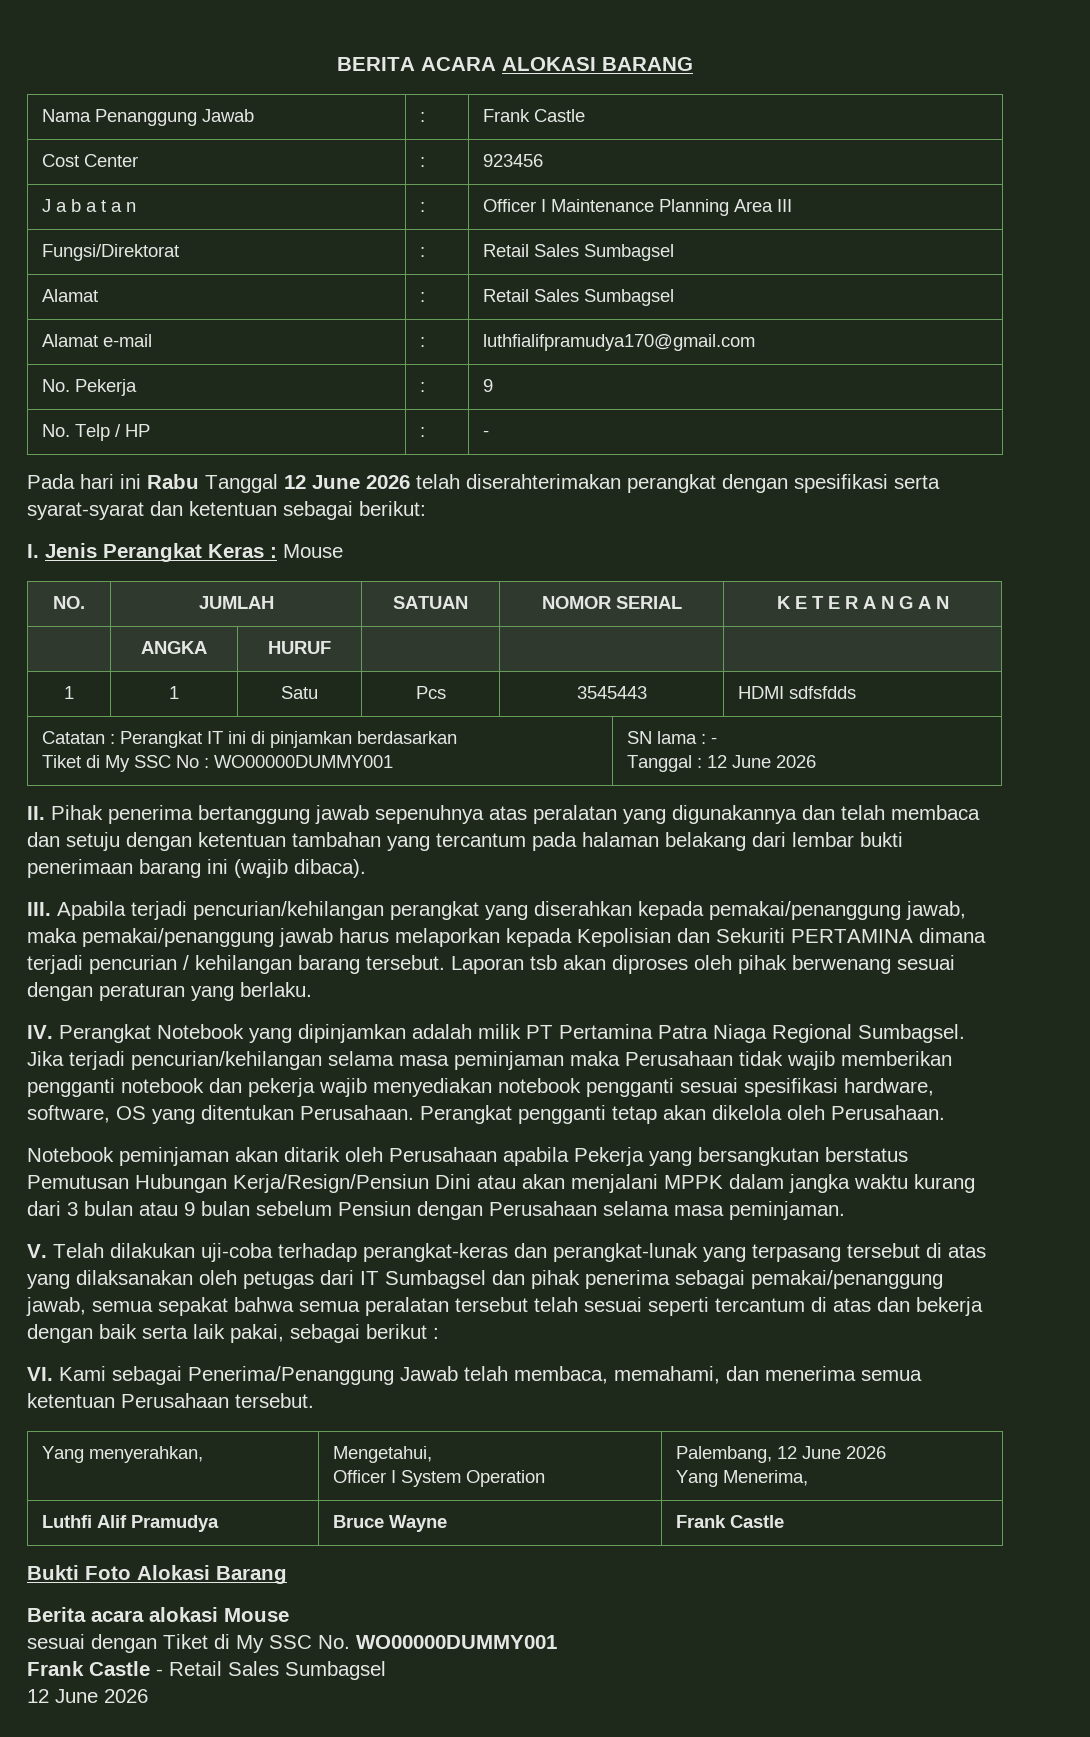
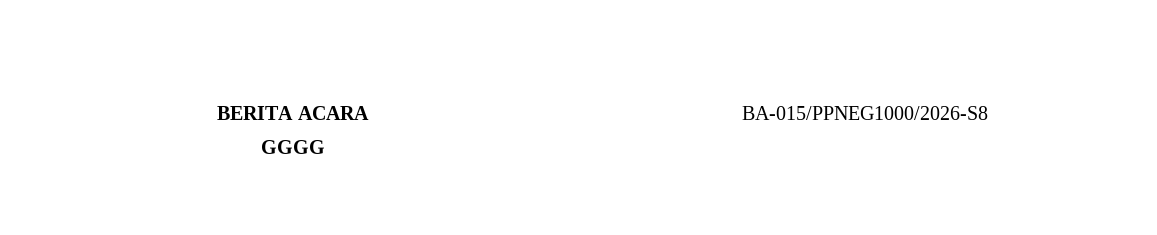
[502,57,693,71] [42,109,255,126] [420,112,426,122] [483,109,586,122] [42,154,139,167] [420,157,426,167] [483,154,544,167] [42,199,137,212] [420,202,426,212] [483,199,793,216] [42,244,180,261] [420,247,426,257] [483,244,675,261] [42,289,99,302] [420,292,426,302] [483,289,675,306] [42,334,153,347] [420,337,426,347] [483,334,756,351] [42,379,138,396] [420,382,426,392] [483,379,494,392] [42,424,151,441] [420,427,426,437] [483,430,490,437] [27,474,940,493] [27,501,426,520] [27,543,343,562] [53,596,85,609] [198,596,274,609] [393,596,468,609] [541,596,682,609] [776,596,949,609] [141,641,207,654] [268,641,331,654] [64,686,74,699] [169,686,179,699] [281,686,318,699] [415,686,446,699] [576,686,647,699] [738,686,857,699] [42,731,458,748] [42,755,394,772] [627,731,718,744] [627,755,817,772] [27,805,980,824] [27,832,903,851] [27,859,366,878] [27,901,966,920] [27,928,986,947] [27,955,955,974] [27,982,312,1001] [27,1024,965,1043] [27,1051,952,1070] [27,1078,934,1097] [27,1105,945,1124] [27,1147,908,1166] [27,1174,975,1193] [27,1201,845,1220] [27,1243,986,1262] [27,1270,943,1289] [26,1297,983,1316] [27,1324,439,1343] [27,1366,922,1385] [27,1393,314,1408] [42,1446,204,1463] [333,1446,433,1463] [333,1470,546,1487] [676,1446,887,1463] [676,1470,809,1487] [42,1515,220,1532] [333,1515,448,1532] [676,1515,785,1528] [27,1565,287,1584] [27,1607,289,1622] [27,1634,557,1653] [27,1661,386,1680] [27,1689,148,1703] ALOKASI BARANG // Nama Penanggung Jawab | : | Frank Castle // Cost Center | : | 923456 // J a b a t a n | : | Officer I Maintenance Planning Area III // Fungsi/Direktorat | : | Retail Sales Sumbagsel // Alamat | : | Retail Sales Sumbagsel // Alamat e-mail | : | luthfialifpramudya170@gmail.com // No. Pekerja | : | 9 // No. Telp / HP | : | - // Pada hari ini Rabu Tanggal 12 June 2026 telah diserahterimakan perangkat dengan spesifikasi serta syarat-syarat dan ketentuan sebagai berikut: // I. Jenis Perangkat Keras : Mouse // NO. | JUMLAH | SATUAN | NOMOR SERIAL | K E T E R A N G A N // | ANGKA | HURUF | | | // 1 | 1 | Satu | Pcs | 3545443 | HDMI sdfsfdds // Catatan : Perangkat IT ini di pinjamkan berdasarkan // Tiket di My SSC No : WO00000DUMMY001 | SN lama : - // Tanggal : 12 June 2026 // II. Pihak penerima bertanggung jawab sepenuhnya atas peralatan yang digunakannya dan telah membaca dan setuju dengan ketentuan tambahan yang tercantum pada halaman belakang dari lembar bukti penerimaan barang ini (wajib dibaca). // III. Apabila terjadi pencurian/kehilangan perangkat yang diserahkan kepada pemakai/penanggung jawab, maka pemakai/penanggung jawab harus melaporkan kepada Kepolisian dan Sekuriti PERTAMINA dimana terjadi pencurian / kehilangan barang tersebut. Laporan tsb akan diproses oleh pihak berwenang sesuai dengan peraturan yang berlaku. // IV. Perangkat Notebook yang dipinjamkan adalah milik PT Pertamina Patra Niaga Regional Sumbagsel. Jika terjadi pencurian/kehilangan selama masa peminjaman maka Perusahaan tidak wajib memberikan pengganti notebook dan pekerja wajib menyediakan notebook pengganti sesuai spesifikasi hardware, software, OS yang ditentukan Perusahaan. Perangkat pengganti tetap akan dikelola oleh Perusahaan. // Notebook peminjaman akan ditarik oleh Perusahaan apabila Pekerja yang bersangkutan berstatus Pemutusan Hubungan Kerja/Resign/Pensiun Dini atau akan menjalani MPPK dalam jangka waktu kurang dari 3 bulan atau 9 bulan sebelum Pensiun dengan Perusahaan selama masa peminjaman. // V. Telah dilakukan uji-coba terhadap perangkat-keras dan perangkat-lunak yang terpasang tersebut di atas yang dilaksanakan oleh petugas dari IT Sumbagsel dan pihak penerima sebagai pemakai/penanggung jawab, semua sepakat bahwa semua peralatan tersebut telah sesuai seperti tercantum di atas dan bekerja dengan baik serta laik pakai, sebagai berikut : // VI. Kami sebagai Penerima/Penanggung Jawab telah membaca, memahami, dan menerima semua ketentuan Perusahaan tersebut. // Yang menyerahkan, | Mengetahui, // Officer I System Operation | Palembang, 12 June 2026 // Yang Menerima, // Luthfi Alif Pramudya | Bruce Wayne | Frank Castle // Bukti Foto Alokasi Barang // Berita acara alokasi Mouse // sesuai dengan Tiket di My SSC No. WO00000DUMMY001 // Frank Castle - Retail Sales Sumbagsel // 12 June 2026 -> [260,140,325,154] [741,106,988,120] // GGGG // BA-015/PPNEG1000/2026-S8

